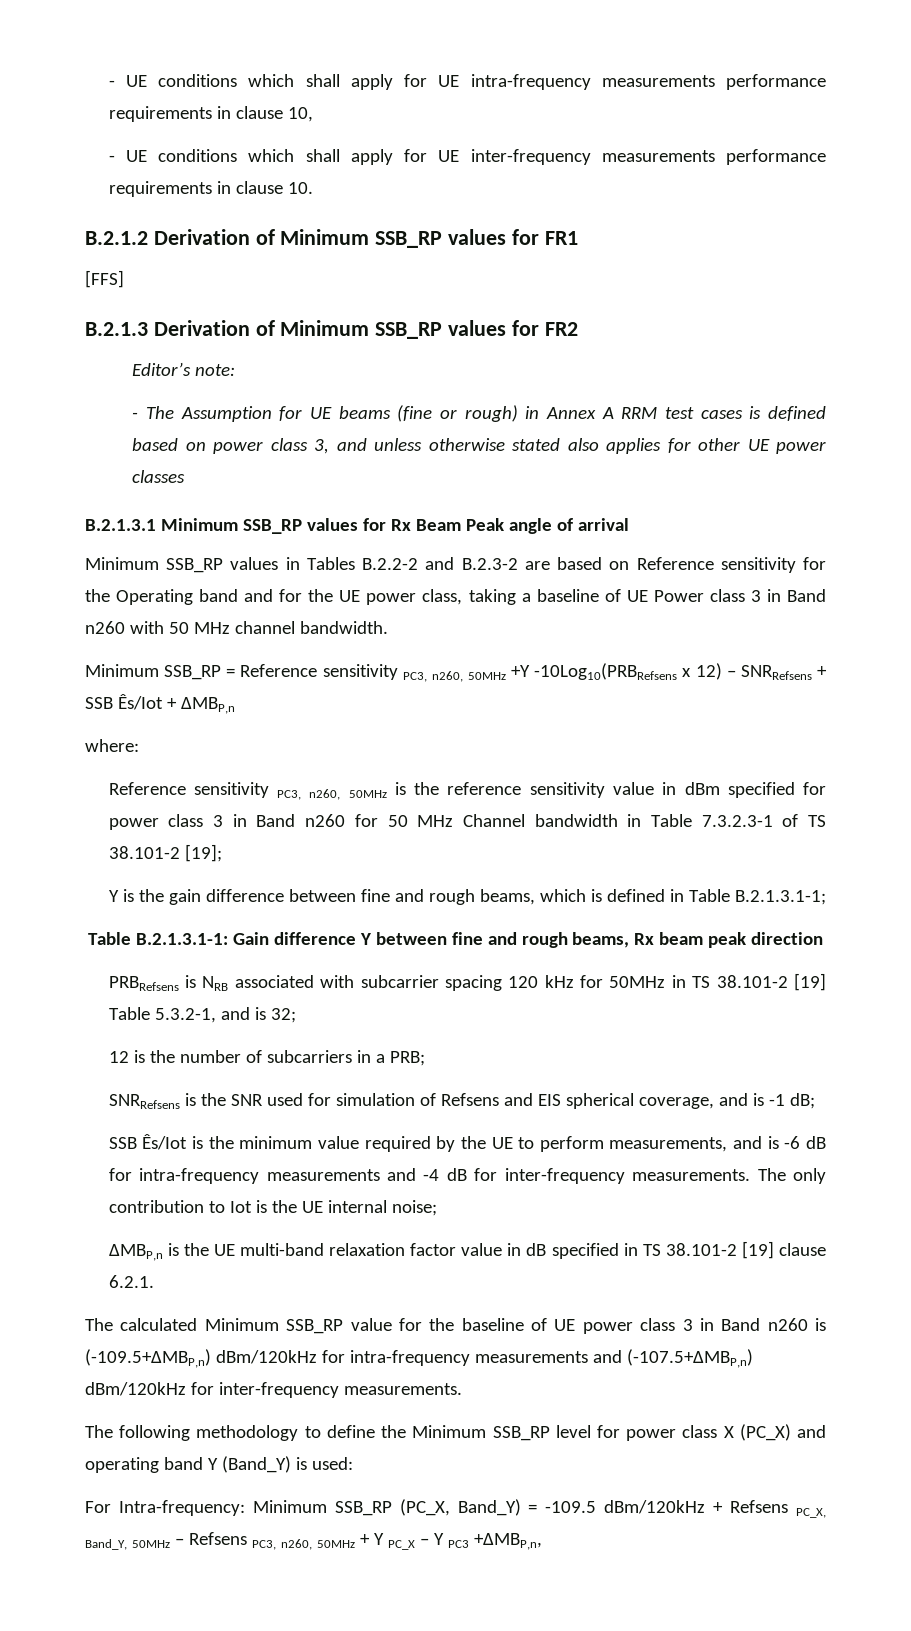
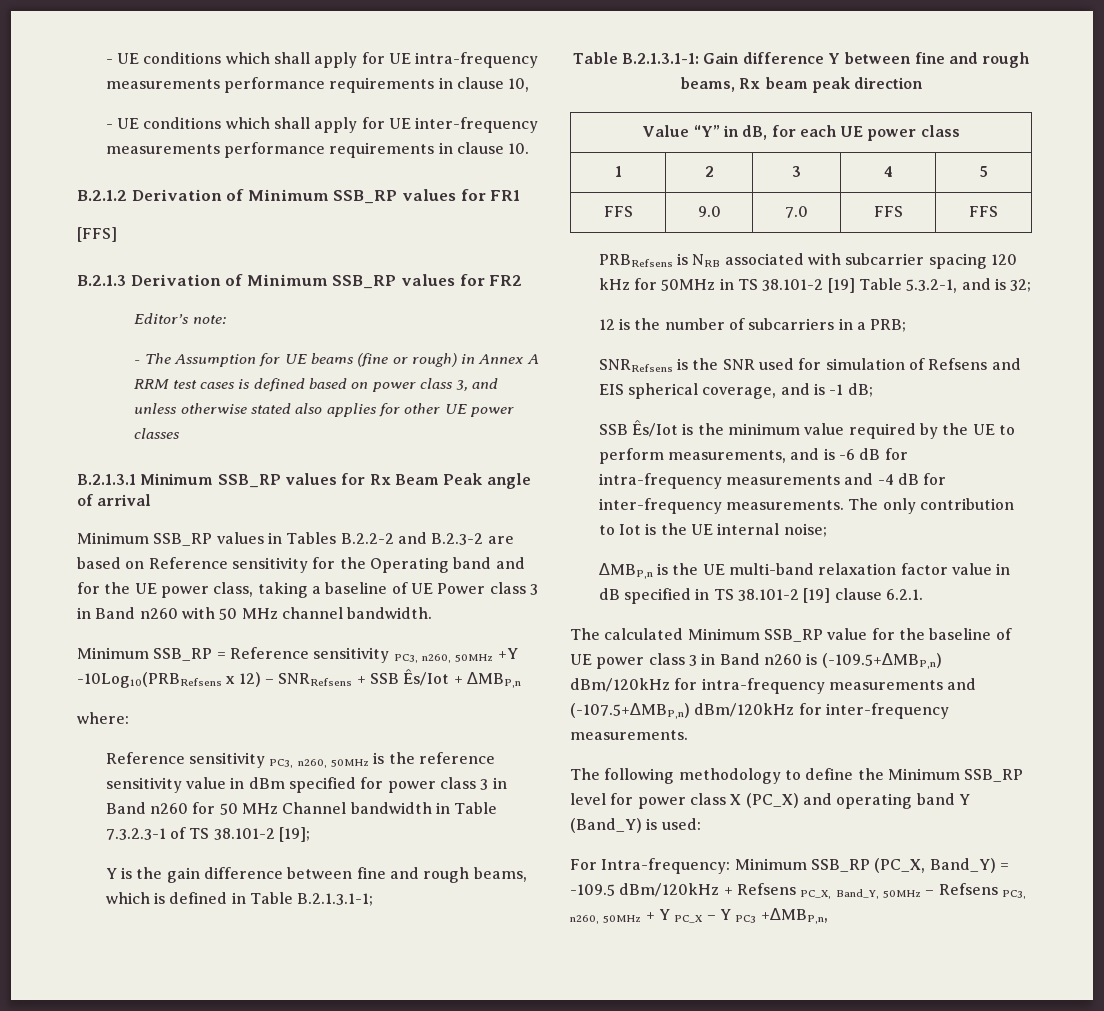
(824, 938) none -> [642,125,960,141] [614,166,622,177] [704,166,714,177] [792,166,801,177] [883,166,893,177] [979,166,988,177] [603,206,633,217] [697,206,721,217] [785,206,808,218] [873,206,903,217] [969,206,998,217] // Value “Y” in dB, for each UE power class // 1 | 2 | 3 | 4 | 5 // FFS | 9.0 | 7.0 | FFS | FFS

